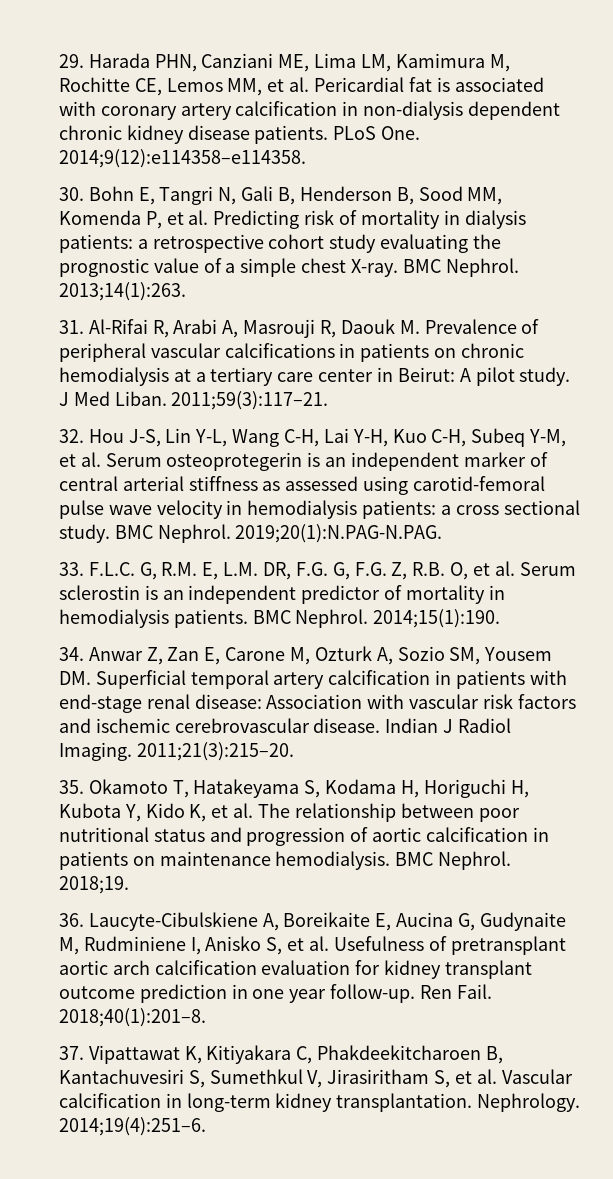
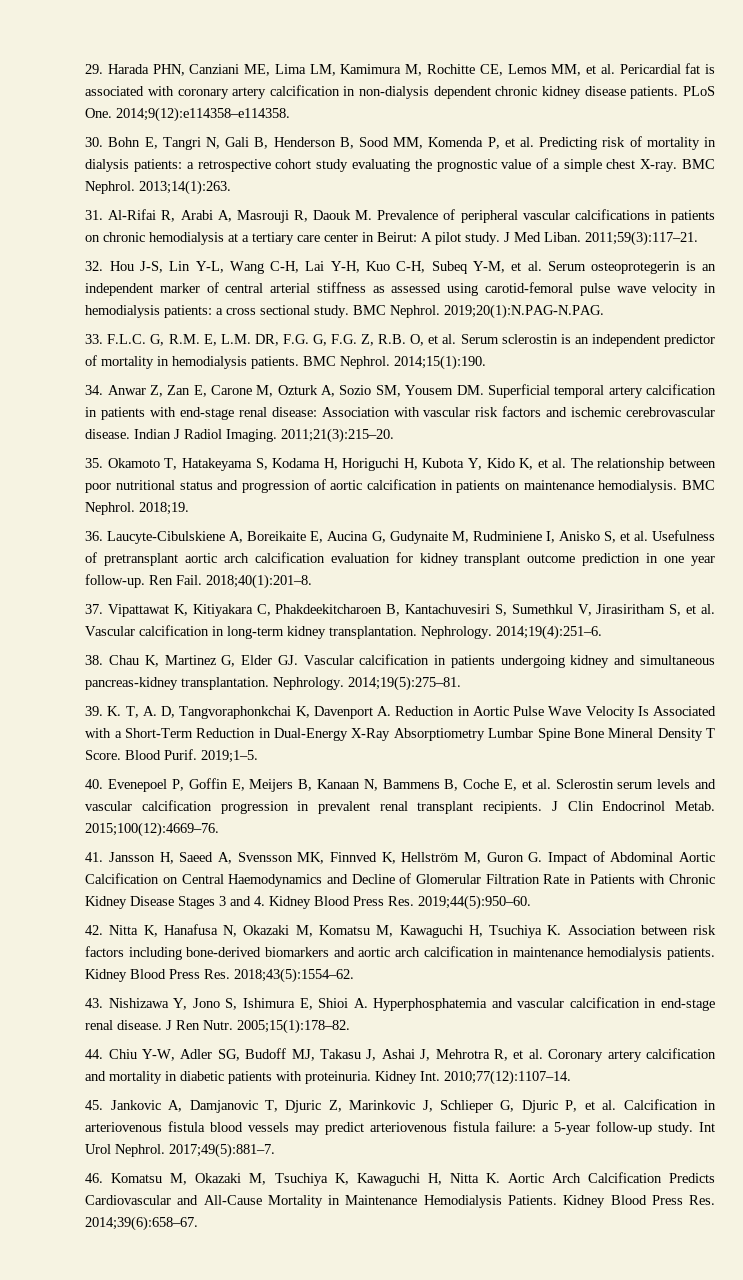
(206, 1126) none -> [85,654,715,668] [85,676,462,691] [85,706,717,719] [85,728,715,741] [85,749,259,763] [85,778,716,792] [85,800,715,814] [85,822,220,837] [85,851,716,865] [85,873,716,887] [85,895,532,910] [85,924,716,938] [85,946,716,960] [85,968,355,983] [85,997,715,1011] [85,1019,351,1034] [85,1048,716,1062] [85,1070,572,1085] [85,1099,717,1113] [85,1121,716,1135] [85,1143,276,1158] [85,1172,715,1186] [85,1195,715,1208] [85,1216,199,1231] // 38. Chau K, Martinez G, Elder GJ. Vascular calcification in patients undergoing kidney and simultaneous pancreas-kidney transplantation. Nephrology. 2014;19(5):275–81. // 39. K. T, A. D, Tangvoraphonkchai K, Davenport A. Reduction in Aortic Pulse Wave Velocity Is Associated with a Short-Term Reduction in Dual-Energy X-Ray Absorptiometry Lumbar Spine Bone Mineral Density T Score. Blood Purif. 2019;1–5. // 40. Evenepoel P, Goffin E, Meijers B, Kanaan N, Bammens B, Coche E, et al. Sclerostin serum levels and vascular calcification progression in prevalent renal transplant recipients. J Clin Endocrinol Metab. 2015;100(12):4669–76. // 41. Jansson H, Saeed A, Svensson MK, Finnved K, Hellström M, Guron G. Impact of Abdominal Aortic Calcification on Central Haemodynamics and Decline of Glomerular Filtration Rate in Patients with Chronic Kidney Disease Stages 3 and 4. Kidney Blood Press Res. 2019;44(5):950–60. // 42. Nitta K, Hanafusa N, Okazaki M, Komatsu M, Kawaguchi H, Tsuchiya K. Association between risk factors including bone-derived biomarkers and aortic arch calcification in maintenance hemodialysis patients. Kidney Blood Press Res. 2018;43(5):1554–62. // 43. Nishizawa Y, Jono S, Ishimura E, Shioi A. Hyperphosphatemia and vascular calcification in end-stage renal disease. J Ren Nutr. 2005;15(1):178–82. // 44. Chiu Y-W, Adler SG, Budoff MJ, Takasu J, Ashai J, Mehrotra R, et al. Coronary artery calcification and mortality in diabetic patients with proteinuria. Kidney Int. 2010;77(12):1107–14. // 45. Jankovic A, Damjanovic T, Djuric Z, Marinkovic J, Schlieper G, Djuric P, et al. Calcification in arteriovenous fistula blood vessels may predict arteriovenous fistula failure: a 5-year follow-up study. Int Urol Nephrol. 2017;49(5):881–7. // 46. Komatsu M, Okazaki M, Tsuchiya K, Kawaguchi H, Nitta K. Aortic Arch Calcification Predicts Cardiovascular and All-Cause Mortality in Maintenance Hemodialysis Patients. Kidney Blood Press Res. 2014;39(6):658–67.

